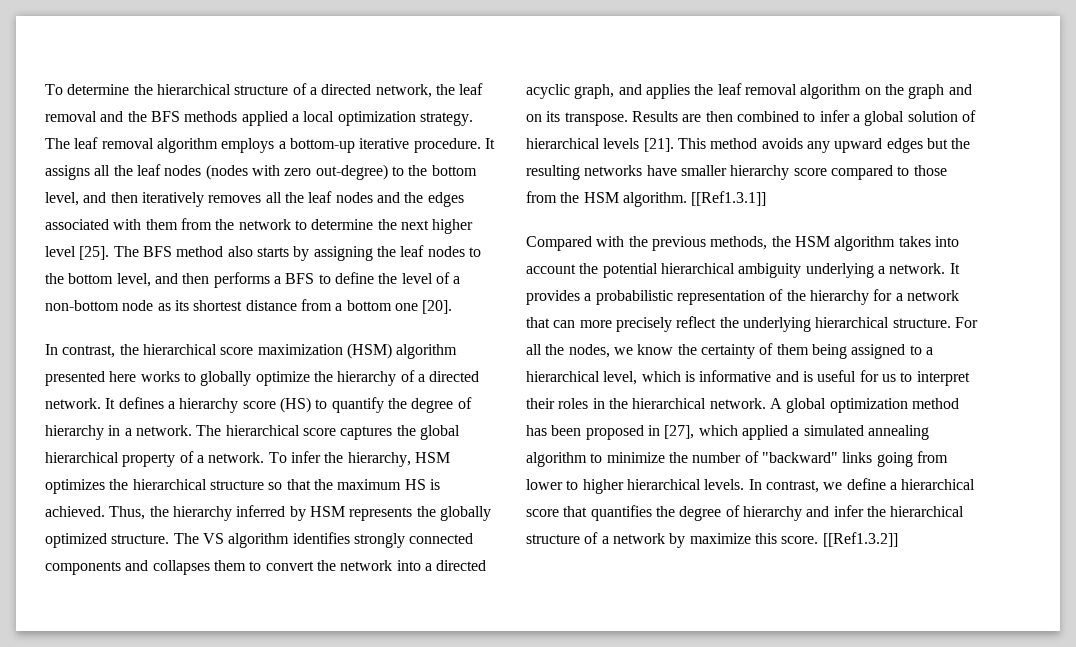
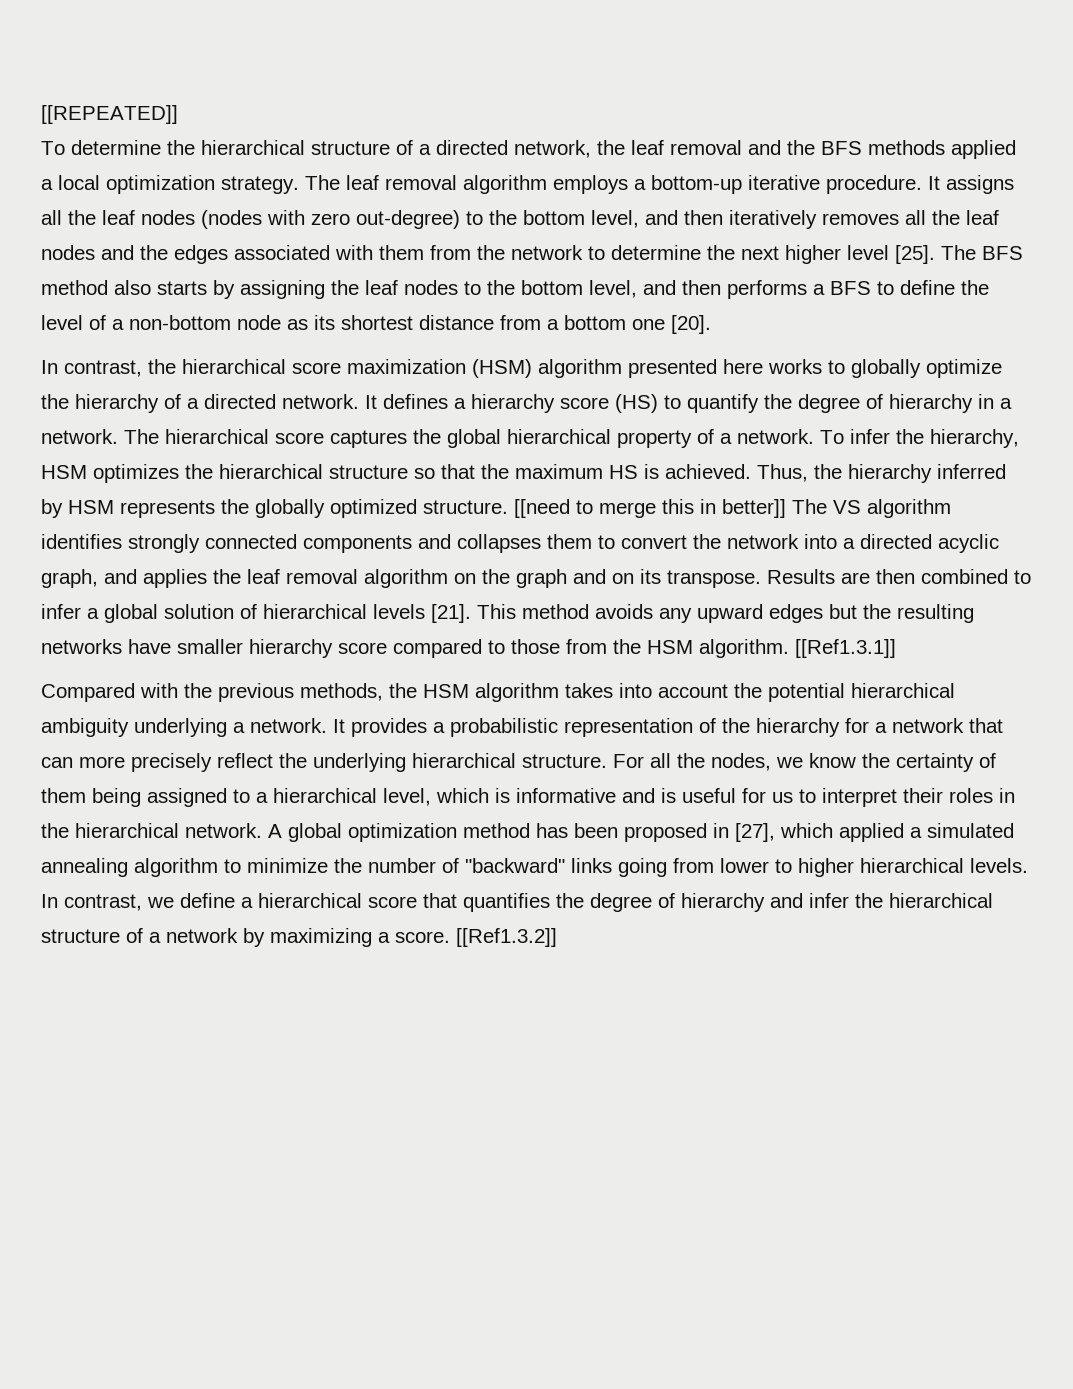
(45, 89) none -> [41,105,178,124] [[REPEATED]] //
(170, 539) none -> [514,499,786,518] [[need to merge this in better]]
[689,533,777,544] maximize this -> [270,928,390,947] maximizing a

